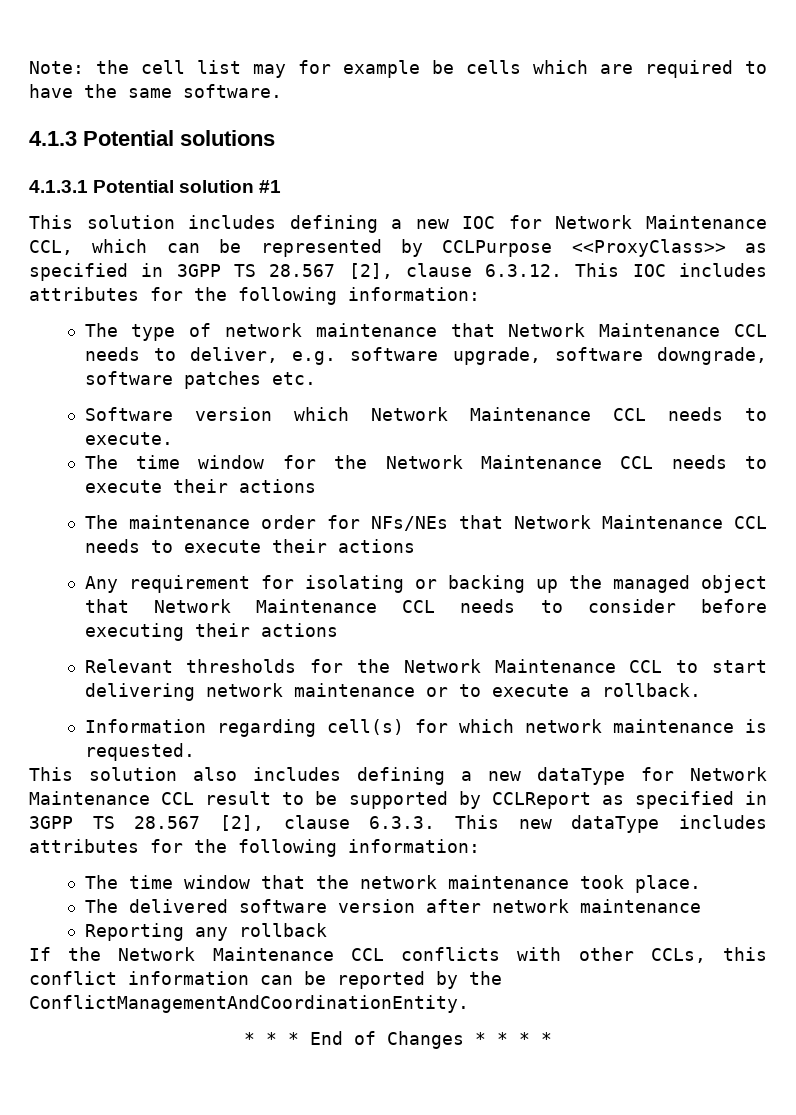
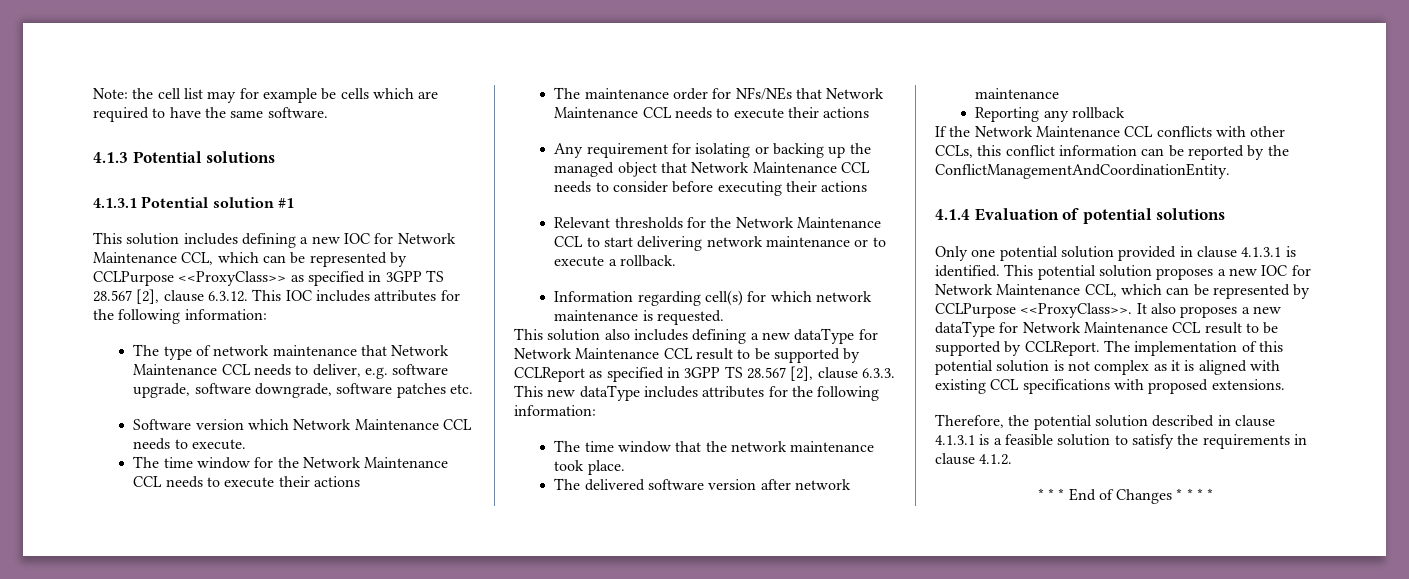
(469, 1004) none -> [935,208,1226,224] [935,246,1296,261] [935,264,1311,280] [935,284,1311,299] [935,303,1281,318] [935,321,1279,337] [935,340,1283,356] [935,360,1280,375] [935,379,1285,394] [935,414,1275,430] [935,434,1307,449] [935,453,1013,465] // 4.1.4 Evaluation of potential solutions // Only one potential solution provided in clause 4.1.3.1 is identified. This potential solution proposes a new IOC for Network Maintenance CCL, which can be represented by CCLPurpose <<ProxyClass>>. It also proposes a new dataType for Network Maintenance CCL result to be supported by CCLReport. The implementation of this potential solution is not complex as it is aligned with existing CCL specifications with proposed extensions. // Therefore, the potential solution described in clause 4.1.3.1 is a feasible solution to satisfy the requirements in clause 4.1.2.

